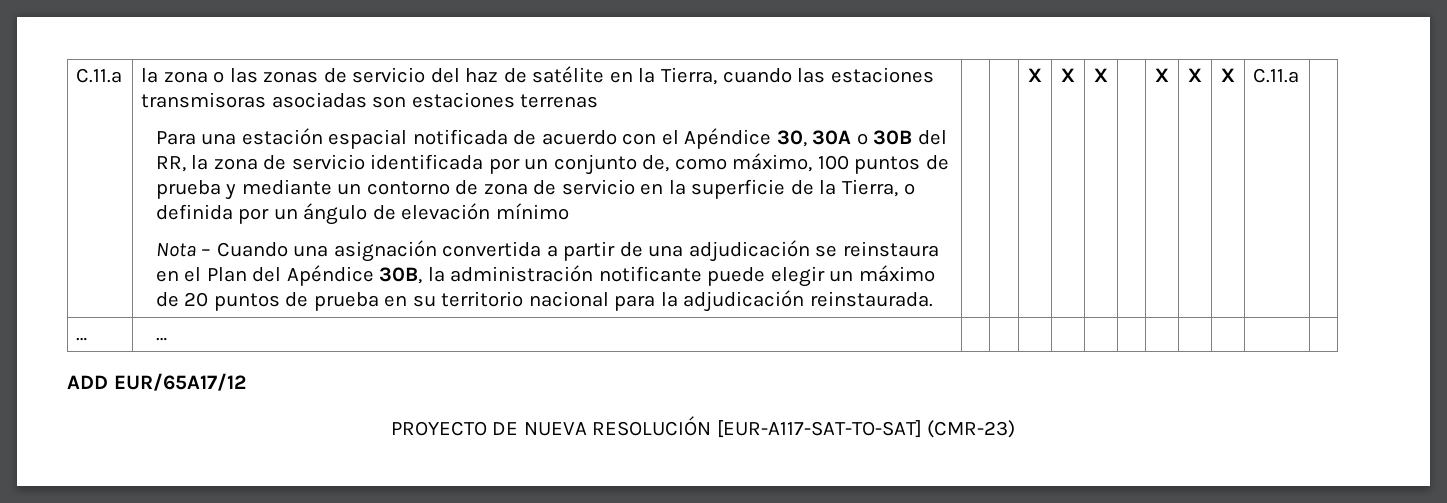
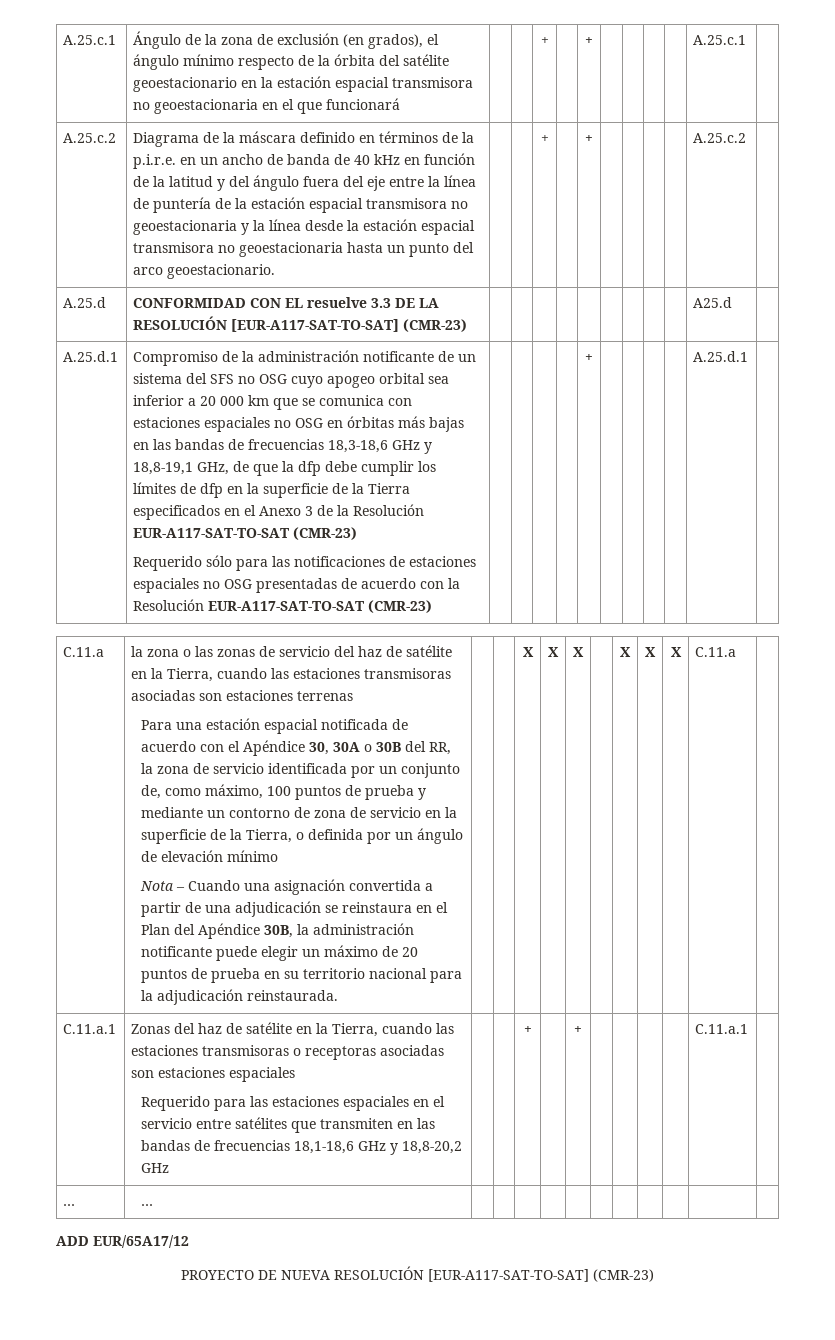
(76, 75) none -> [63,35,117,45] [133,31,440,49] [133,54,450,70] [133,76,474,92] [133,98,401,114] [540,37,549,45] [585,37,593,45] [693,35,747,45] [63,133,117,143] [133,131,475,147] [133,153,476,169] [133,175,477,191] [133,197,469,213] [133,219,476,235] [133,242,475,257] [133,264,276,279] [540,135,549,143] [585,135,593,143] [693,133,747,143] [63,297,107,308] [133,297,440,308] [133,316,468,332] [693,297,733,308] [63,351,119,362] [133,350,477,366] [133,373,450,388] [133,395,413,410] [133,416,465,432] [133,439,433,454] [133,461,437,476] [133,482,411,498] [133,504,425,520] [133,527,358,540] [133,555,477,571] [133,578,461,593] [133,599,433,613] [585,354,593,362] [693,351,749,362] A.25.c.1 | Ángulo de la zona de exclusión (en grados), el ángulo mínimo respecto de la órbita del satélite geoestacionario en la estación espacial transmisora no geoestacionaria en el que funcionará | | | + | | + | | | | | A.25.c.1 | // A.25.c.2 | Diagrama de la máscara definido en términos de la p.i.r.e. en un ancho de banda de 40 kHz en función de la latitud y del ángulo fuera del eje entre la línea de puntería de la estación espacial transmisora no geoestacionaria y la línea desde la estación espacial transmisora no geoestacionaria hasta un punto del arco geoestacionario. | | | + | | + | | | | | A.25.c.2 | // A.25.d | CONFORMIDAD CON EL resuelve 3.3 DE LA RESOLUCIÓN [EUR-A117-SAT-TO-SAT] (CMR-23) | | | | | | | | | | A25.d | // A.25.d.1 | Compromiso de la administración notificante de un sistema del SFS no OSG cuyo apogeo orbital sea inferior a 20 000 km que se comunica con estaciones espaciales no OSG en órbitas más bajas en las bandas de frecuencias 18,3-18,6 GHz y 18,8-19,1 GHz, de que la dfp debe cumplir los límites de dfp en la superficie de la Tierra especificados en el Anexo 3 de la Resolución EUR-A117-SAT-TO-SAT (CMR-23) // Requerido sólo para las notificaciones de estaciones espaciales no OSG presentadas de acuerdo con la Resolución EUR-A117-SAT-TO-SAT (CMR-23) | | | | | + | | | | | A.25.d.1 | //
(1300, 75) none -> [63,1024,117,1034] [131,1022,455,1037] [131,1045,445,1060] [131,1067,296,1082] [140,1096,445,1111] [140,1117,435,1133] [140,1140,462,1155] [140,1163,169,1173] [523,1026,532,1034] [574,1026,582,1034] [695,1024,749,1034] // C.11.a.1 | Zonas del haz de satélite en la Tierra, cuando las estaciones transmisoras o receptoras asociadas son estaciones espaciales // Requerido para las estaciones espaciales en el servicio entre satélites que transmiten en las bandas de frecuencias 18,1-18,6 GHz y 18,8-20,2 GHz | | | + | | + | | | | | C.11.a.1 |

